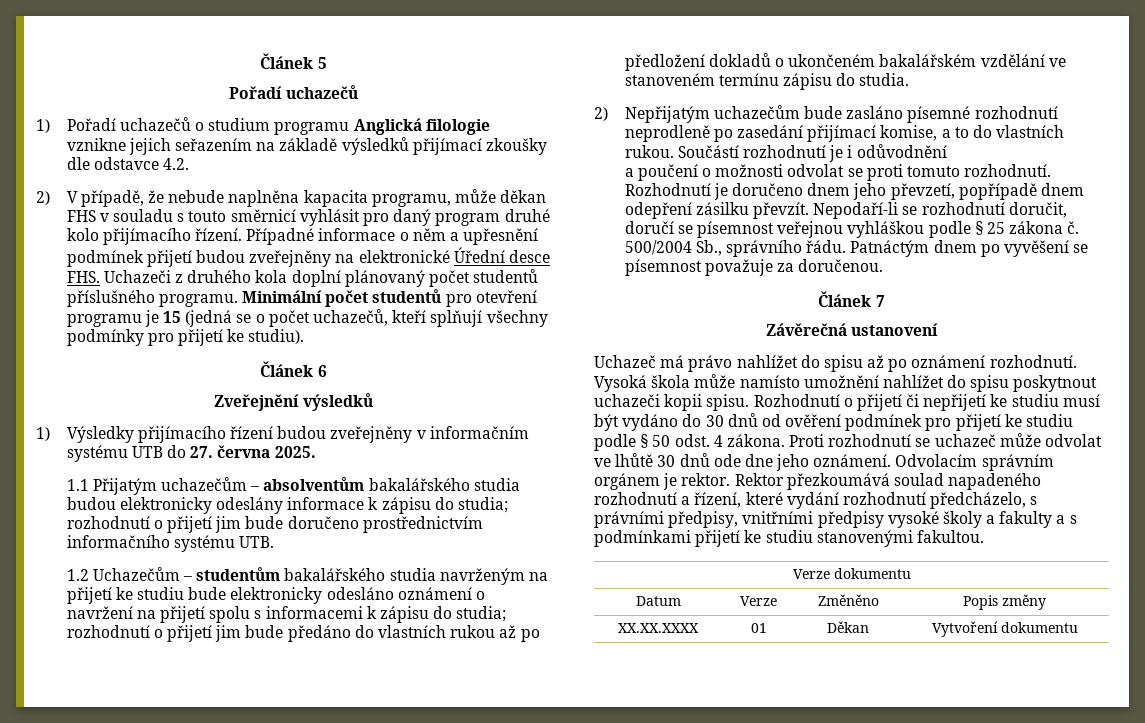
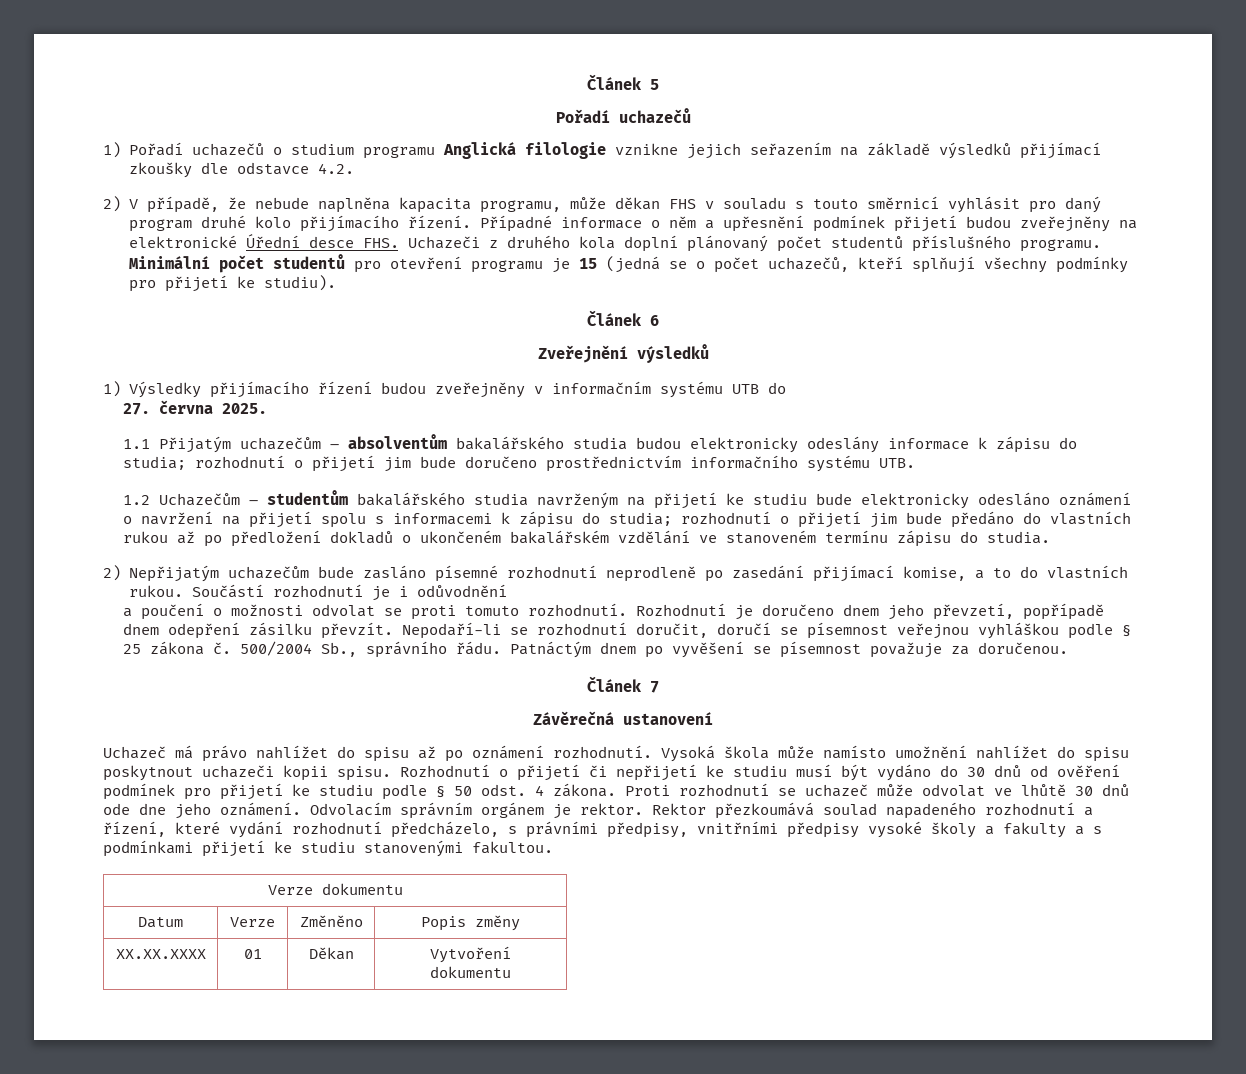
(187, 451) none -> (786, 388) //

